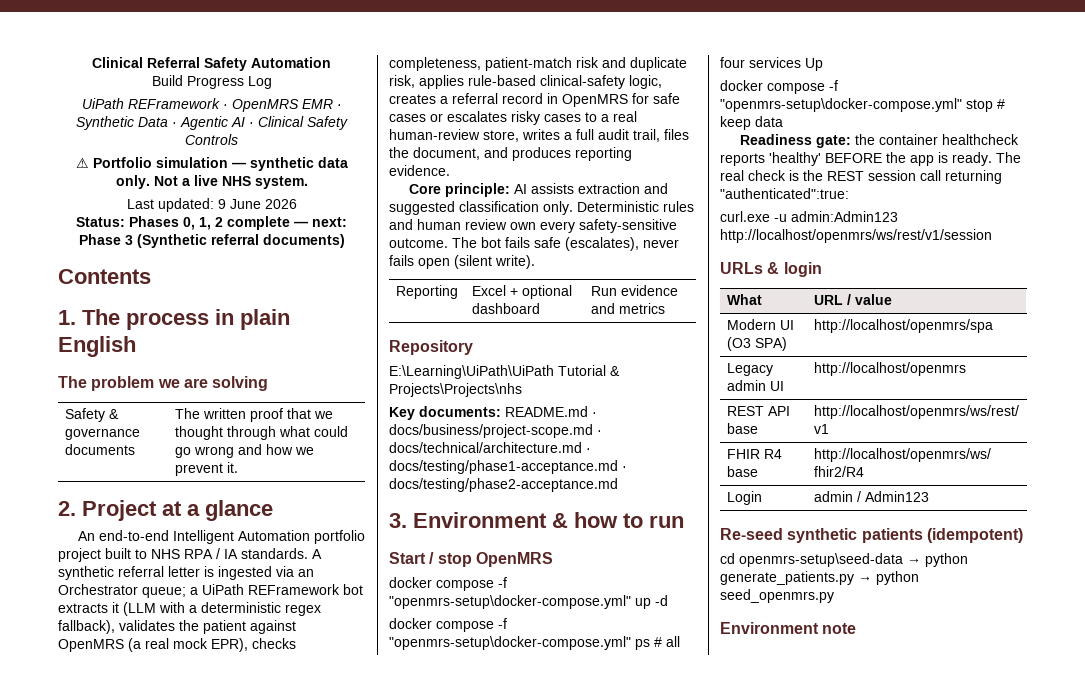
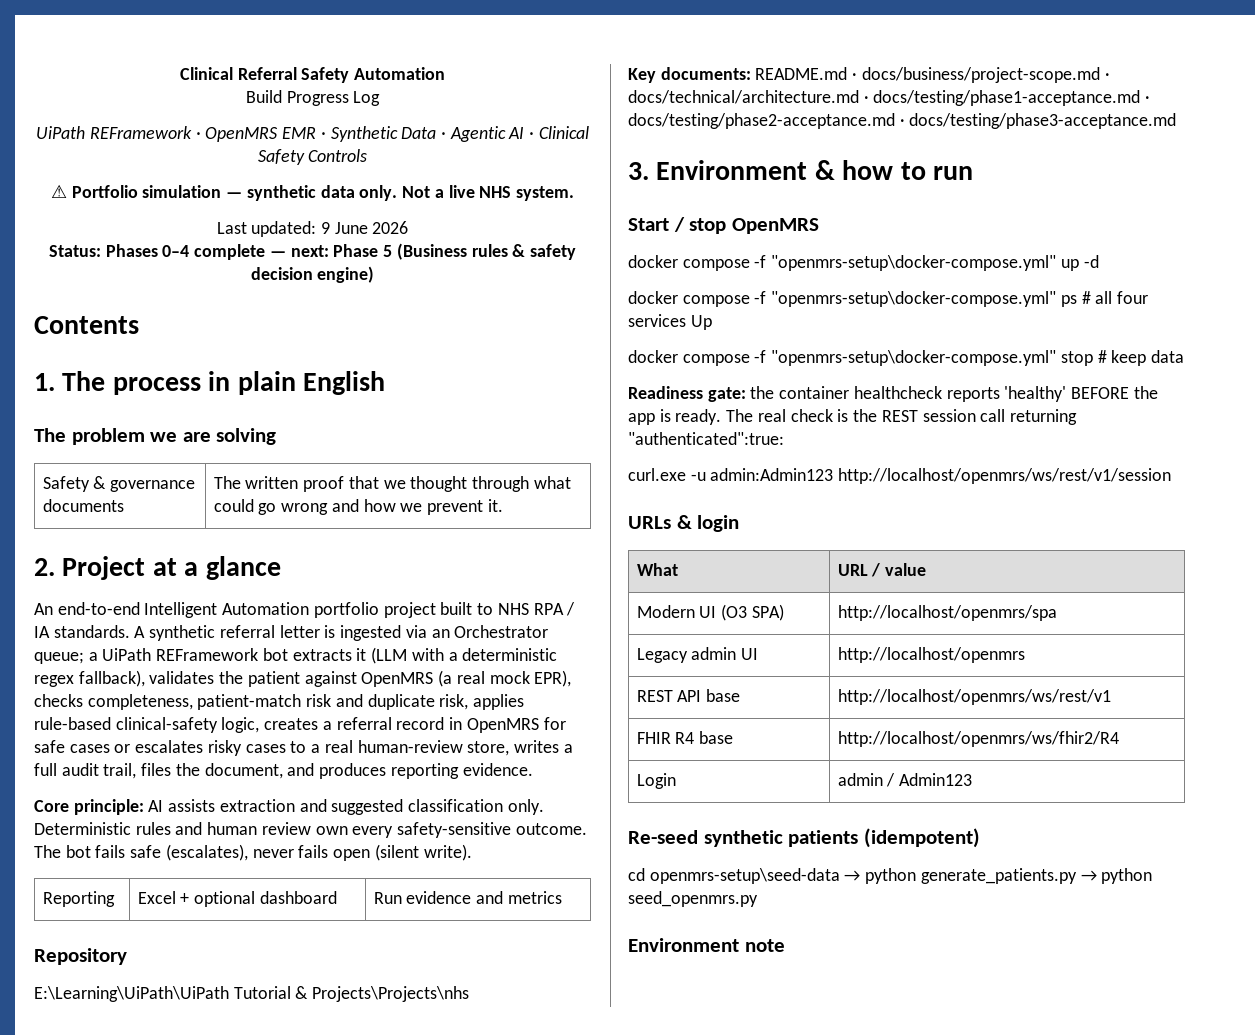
[183,217,223,230] 0, 1, 2 -> [162,245,190,257] 0–4
[124,234,345,248] 3 (Synthetic referral documents) -> [383,243,576,260] [250,266,375,283] 5 (Business rules & safety decision engine)
(618, 485) none -> [899,113,1177,129] · docs/testing/phase3-acceptance.md

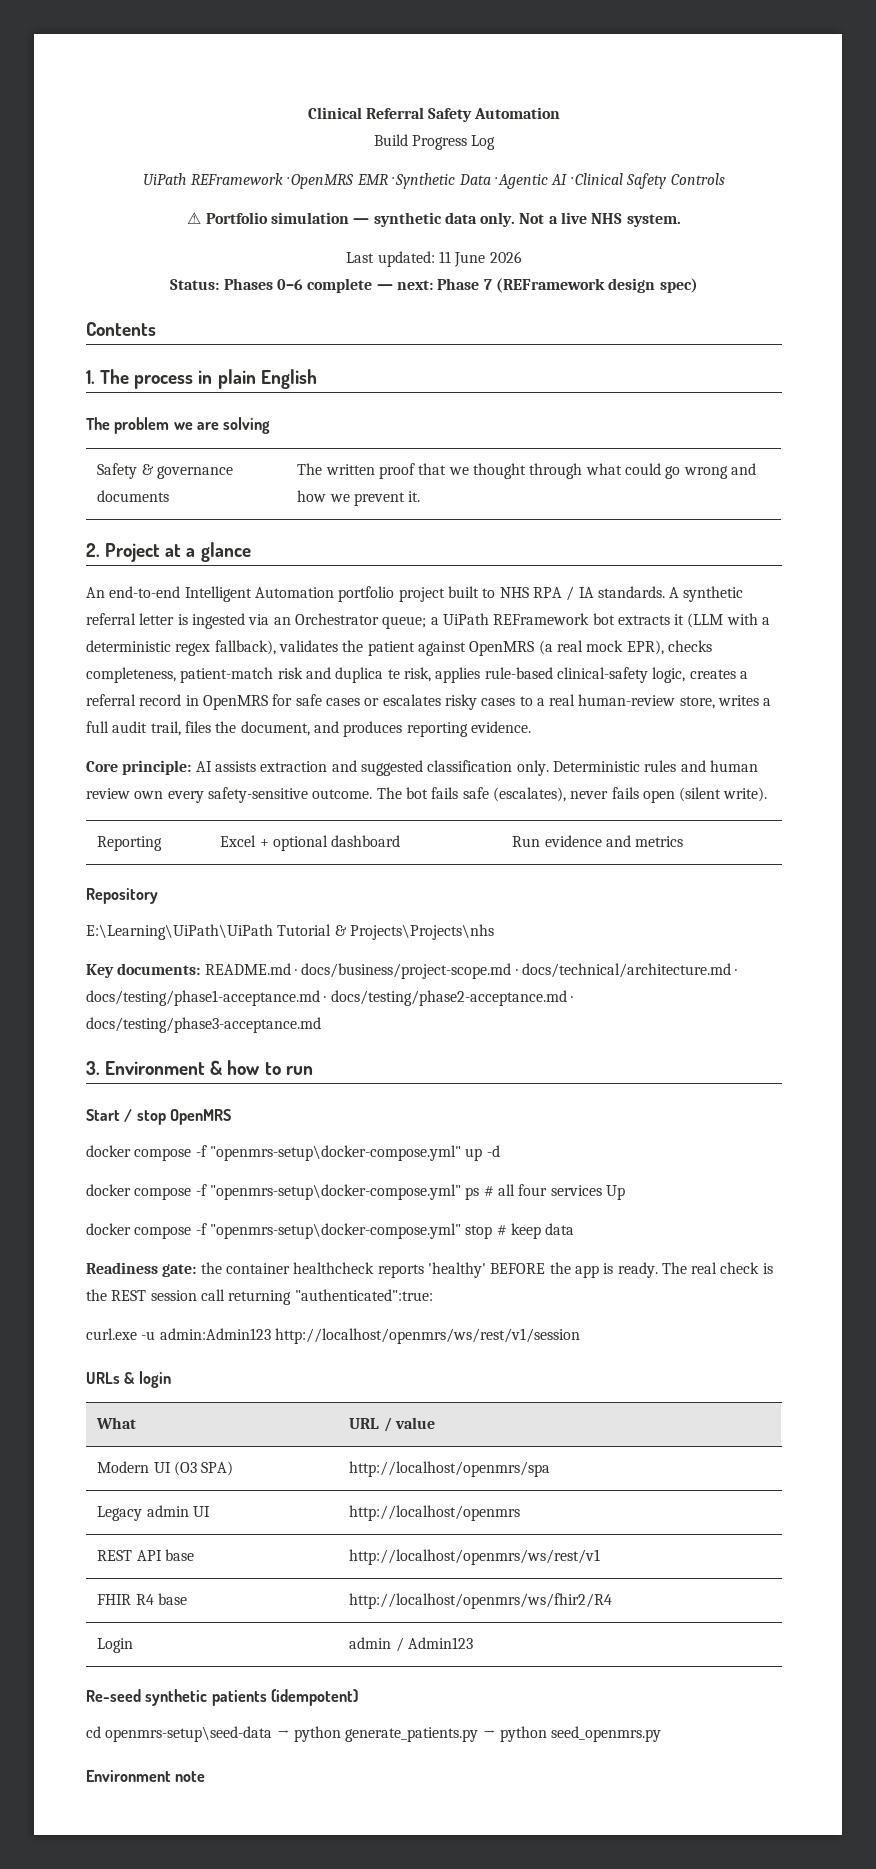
[321,222,330,234] 9 -> [439,251,451,263] 11
[162,245,190,257] 0–4 -> [277,279,304,290] 0–6
[383,243,576,260] [250,266,375,283] 5 (Business rules & safety decision engine) -> [483,278,698,293] 7 (REFramework design spec)
[367,694,435,710] duplicate -> [335,667,400,683] duplica te

